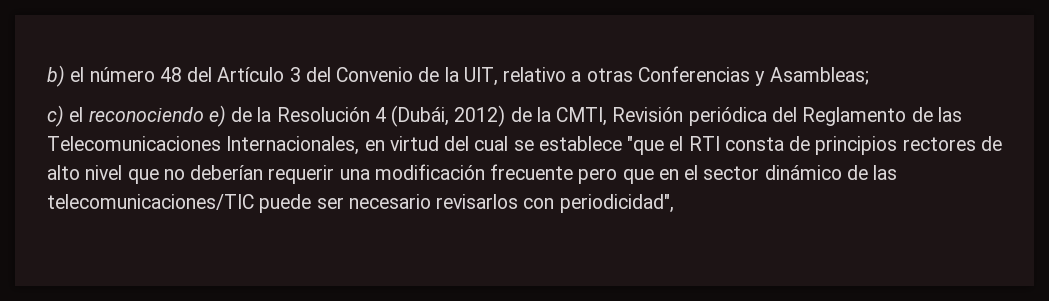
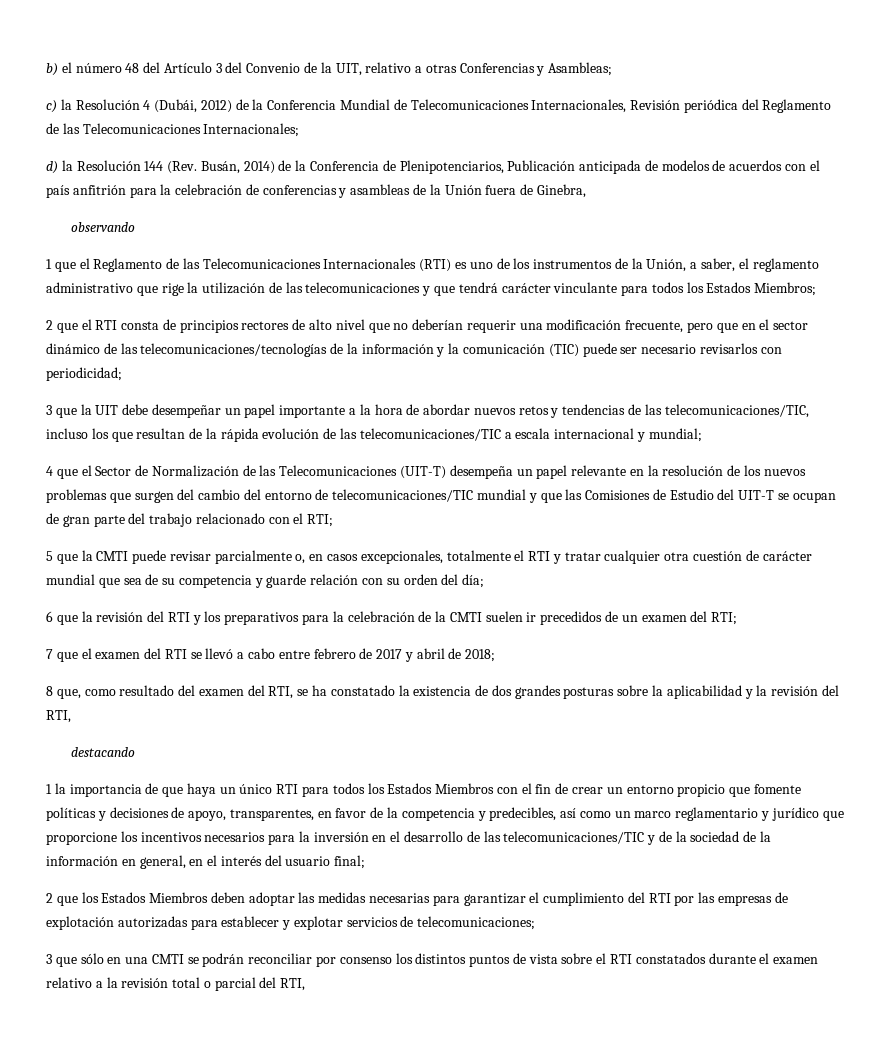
[69,105,253,127] el reconociendo e) de -> (57, 106) none
[556,107,608,126] CMTI, -> [267,99,627,113] Conferencia Mundial de Telecomunicaciones Internacionales,
[226,136,665,155] Internacionales, en virtud del cual se establece "que -> [203,123,300,137] [46,160,820,174] [46,184,586,198] [71,222,136,232] [46,258,819,272] [46,282,817,296] [46,320,78,333] Internacionales; // d) la Resolución 144 (Rev. Busán, 2014) de la Conferencia de Plenipotenciarios, Publicación anticipada de modelos de acuerdos con el país anfitrión para la celebración de conferencias y asambleas de la Unión fuera de Ginebra, // observando // 1 que el Reglamento de las Telecomunicaciones Internacionales (RTI) es uno de los instrumentos de la Unión, a saber, el reglamento administrativo que rige la utilización de las telecomunicaciones y que tendrá carácter vinculante para todos los Estados Miembros; // 2 que
[490,164,574,180] frecuente -> [625,320,684,333] frecuente,
[47,194,254,210] telecomunicaciones/TIC -> [140,343,579,357] telecomunicaciones/tecnologías de la información y la comunicación (TIC)
[559,194,674,213] periodicidad", -> [46,367,122,381] [46,404,809,418] [46,428,702,442] [46,465,806,479] [46,489,836,503] [46,513,334,527] [46,550,812,564] [46,574,485,588] [46,611,738,625] [46,648,496,662] [46,685,839,699] [46,710,71,723] [71,747,136,757] [46,783,801,797] [46,807,844,821] [46,831,772,845] [46,855,366,869] [46,892,788,906] [46,916,536,930] [46,953,819,967] [46,977,306,991] periodicidad; // 3 que la UIT debe desempeñar un papel importante a la hora de abordar nuevos retos y tendencias de las telecomunicaciones/TIC, incluso los que resultan de la rápida evolución de las telecomunicaciones/TIC a escala internacional y mundial; // 4 que el Sector de Normalización de las Telecomunicaciones (UIT-T) desempeña un papel relevante en la resolución de los nuevos problemas que surgen del cambio del entorno de telecomunicaciones/TIC mundial y que las Comisiones de Estudio del UIT-T se ocupan de gran parte del trabajo relacionado con el RTI; // 5 que la CMTI puede revisar parcialmente o, en casos excepcionales, totalmente el RTI y tratar cualquier otra cuestión de carácter mundial que sea de su competencia y guarde relación con su orden del día; // 6 que la revisión del RTI y los preparativos para la celebración de la CMTI suelen ir precedidos de un examen del RTI; // 7 que el examen del RTI se llevó a cabo entre febrero de 2017 y abril de 2018; // 8 que, como resultado del examen del RTI, se ha constatado la existencia de dos grandes posturas sobre la aplicabilidad y la revisión del RTI, // destacando // 1 la importancia de que haya un único RTI para todos los Estados Miembros con el fin de crear un entorno propicio que fomente políticas y decisiones de apoyo, transparentes, en favor de la competencia y predecibles, así como un marco reglamentario y jurídico que proporcione los incentivos necesarios para la inversión en el desarrollo de las telecomunicaciones/TIC y de la sociedad de la información en general, en el interés del usuario final; // 2 que los Estados Miembros deben adoptar las medidas necesarias para garantizar el cumplimiento del RTI por las empresas de explotación autorizadas para establecer y explotar servicios de telecomunicaciones; // 3 que sólo en una CMTI se podrán reconciliar por consenso los distintos puntos de vista sobre el RTI constatados durante el examen relativo a la revisión total o parcial del RTI,

